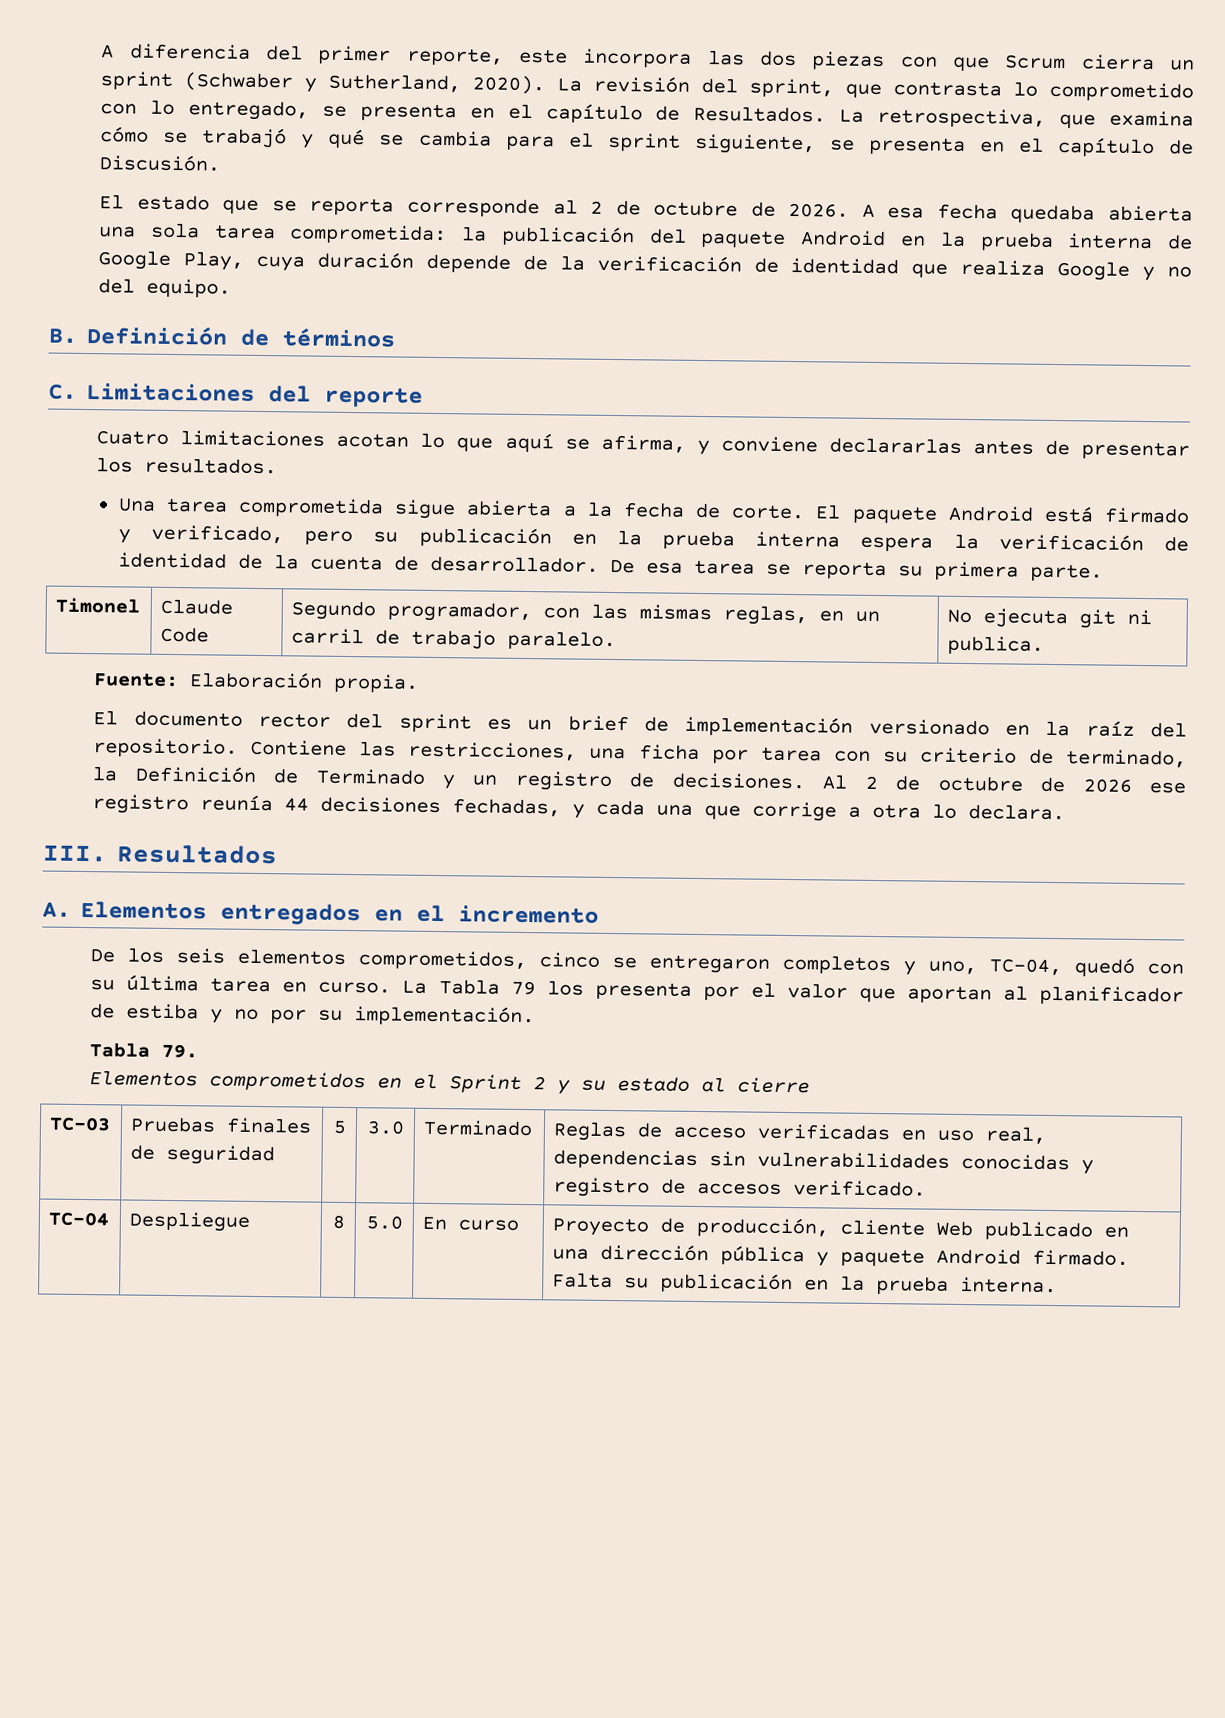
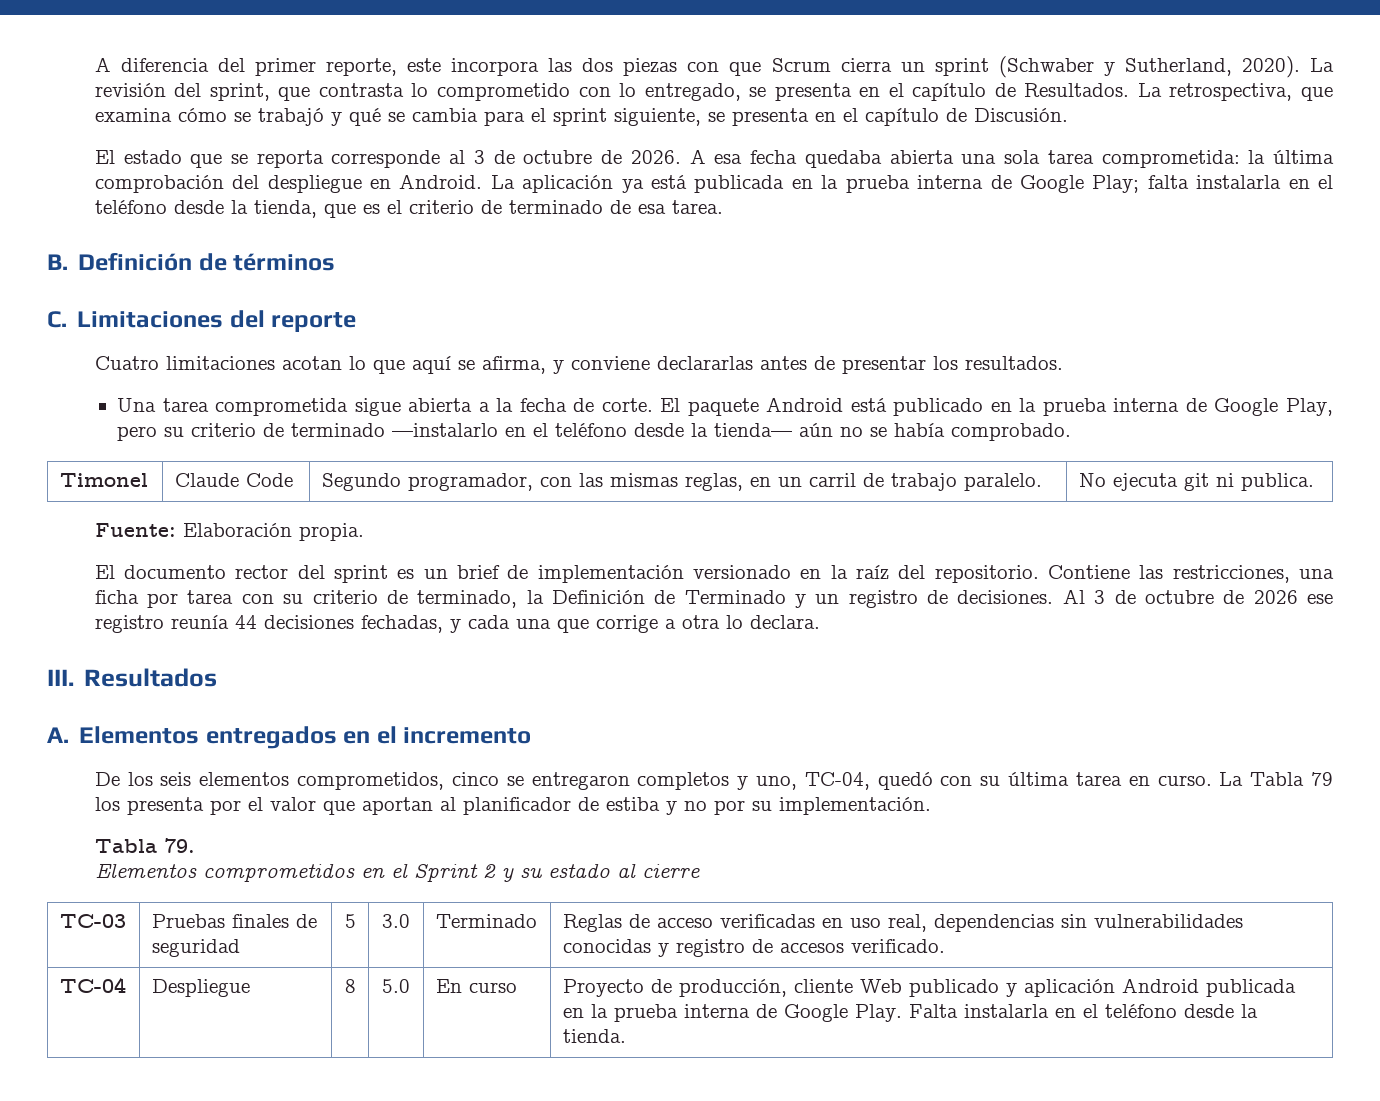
[590,200,604,214] 2 -> [473,150,485,164] 3
[500,225,1193,251] [98,250,1193,282] [98,278,232,298] publicación del paquete Android en la prueba interna de Google Play, cuya duración depende de la verificación de identidad que realiza Google y no del equipo. -> [1273,150,1334,164] [94,174,1333,193] [94,200,723,218] última comprobación del despliegue en Android. La aplicación ya está publicada en la prueba interna de Google Play; falta instalarla en el teléfono desde la tienda, que es el criterio de terminado de esa tarea.
[1104,507,1190,524] [117,524,1189,552] [117,552,1103,582] firmado y verificado, pero su publicación en la prueba interna espera la verificación de identidad de la cuenta de desarrollador. De esa tarea se reporta su primera parte. -> [893,398,1333,416] [117,423,1072,441] publicado en la prueba interna de Google Play, pero su criterio de terminado —instalarlo en el teléfono desde la tienda— aún no se había comprobado.
[864,775,878,790] 2 -> [1094,590,1106,604] 3
[1104,1226,1130,1238] [552,1243,1130,1267] [552,1272,1058,1295] en una dirección pública y paquete Android firmado. Falta su publicación en la prueba interna. -> [1005,978,1296,997] [562,1004,1258,1022] [562,1029,626,1043] y aplicación Android publicada en la prueba interna de Google Play. Falta instalarla en el teléfono desde la tienda.

